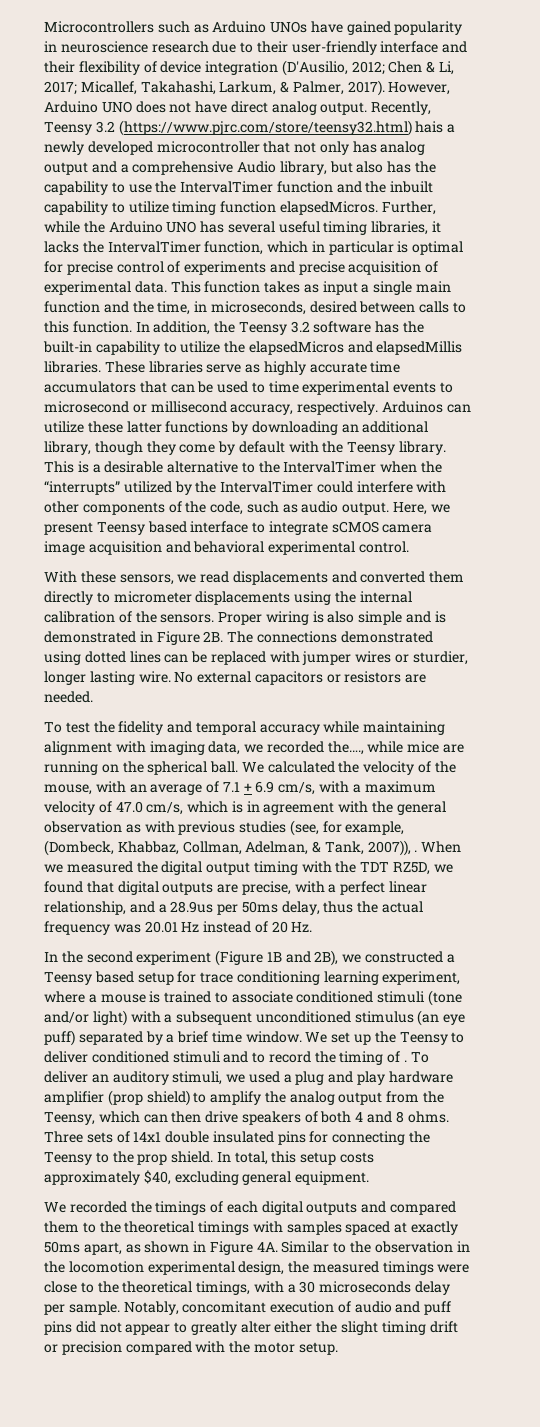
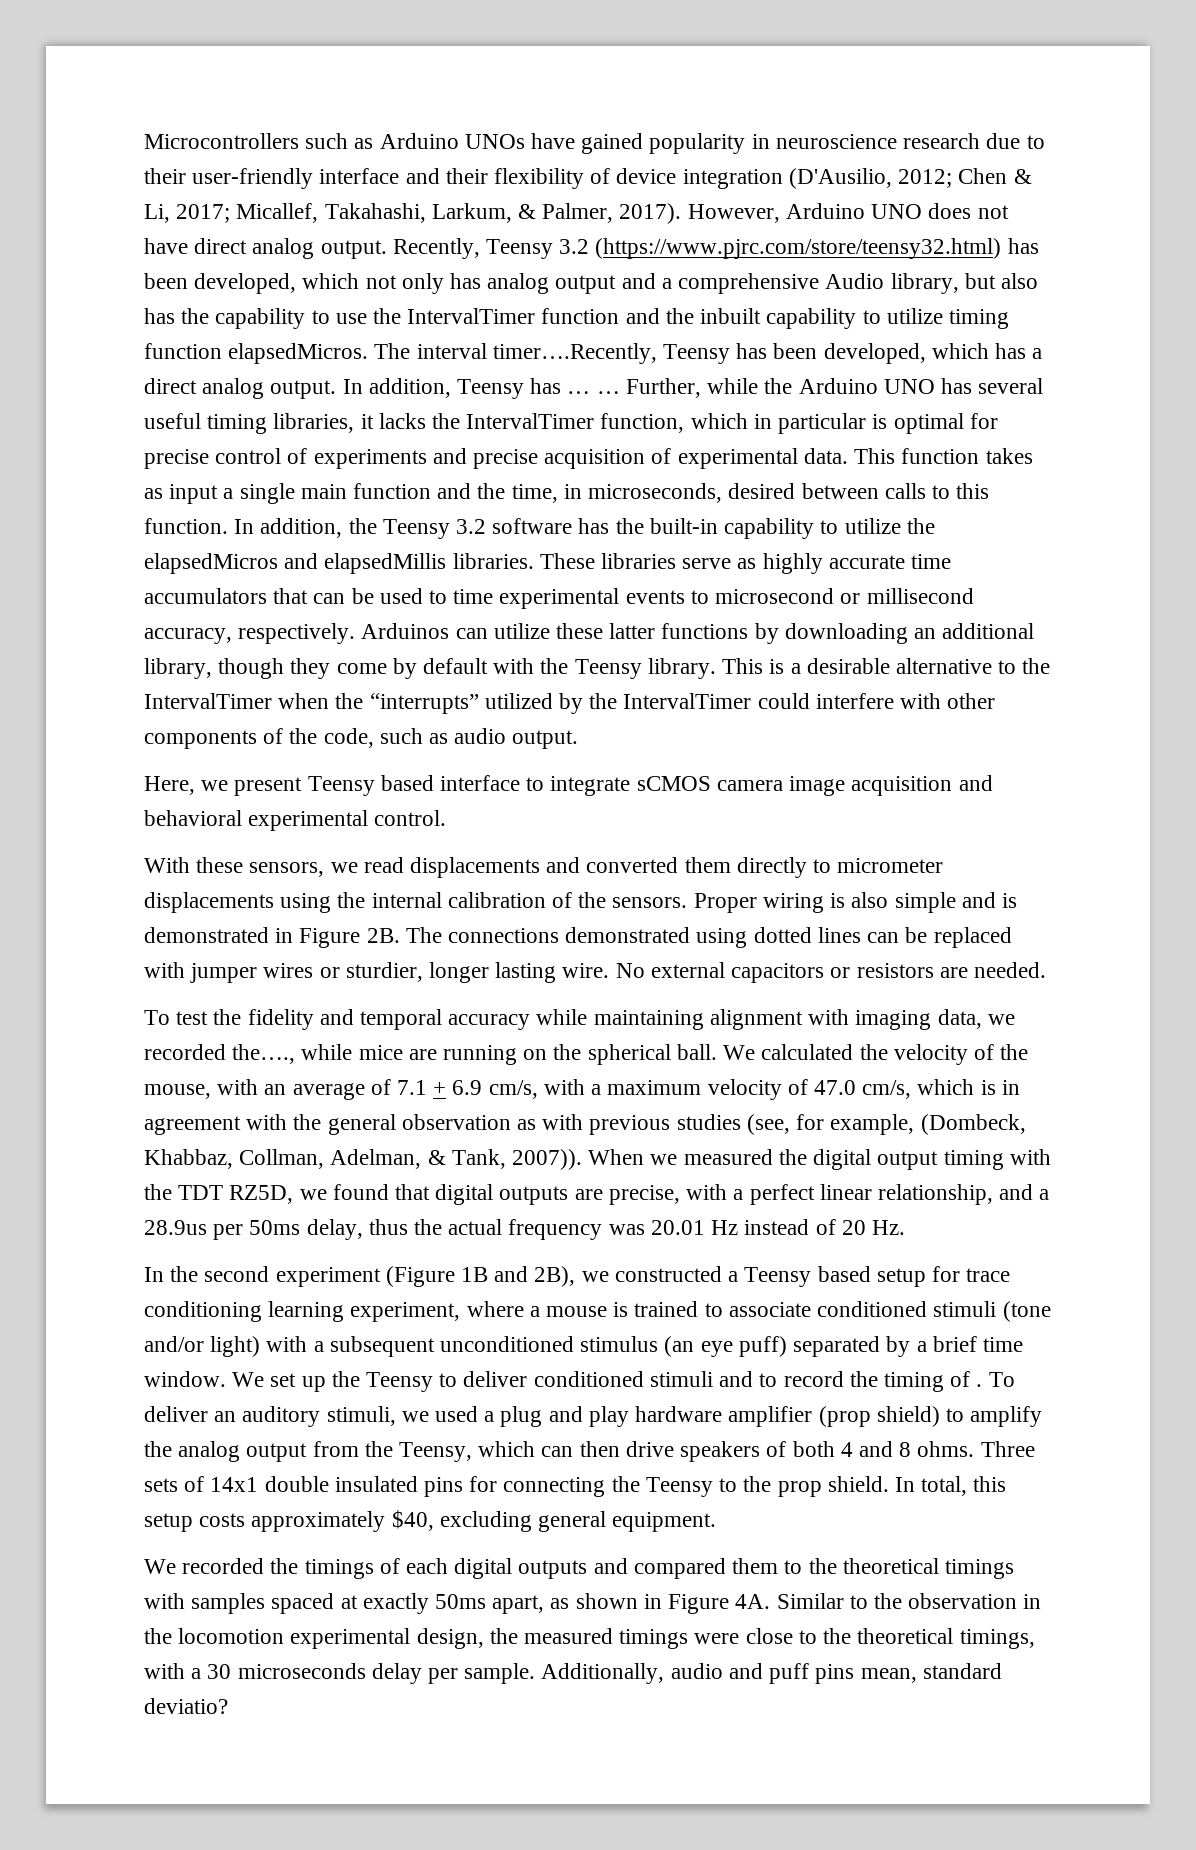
[415,121,456,133] [44,141,291,155] hais a newly developed microcontroller that -> [1007,238,1039,254] [144,273,360,294] has been developed, which
(378, 208) none -> [374,343,1043,364] [144,378,620,399] The interval timer….Recently, Teensy has been developed, which has a direct analog output. In addition, Teensy has … …
(390, 508) none -> (579, 739) //
[367,840,418,856] 2007)), . -> [512,1149,583,1170] 2007)).
[123,1301,452,1315] [44,1321,458,1335] [44,1341,338,1355] Notably, concomitant execution of audio and puff pins did not appear to greatly alter either the slight timing drift or precision compared with the motor setup. -> [541,1663,1002,1684] [144,1698,228,1714] Additionally, audio and puff pins mean, standard deviatio?

